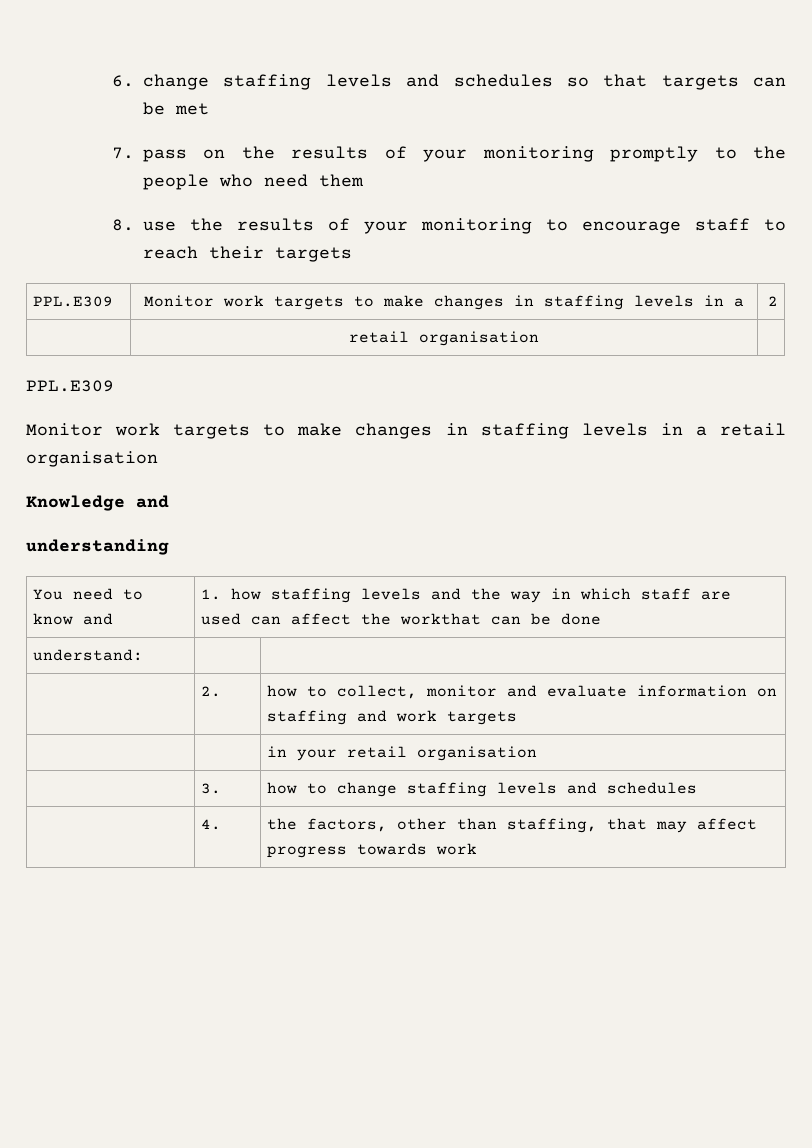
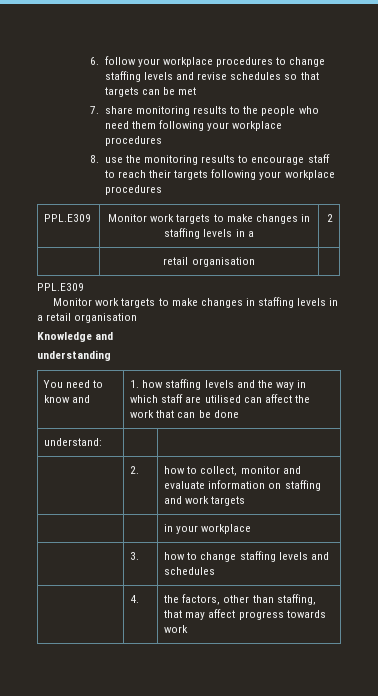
[143,74,440,90] change staffing levels and -> [104,56,326,67] [104,71,228,82] follow your workplace procedures to change staffing levels and revise
[143,146,699,162] pass on the results of your monitoring promptly -> [104,106,228,116] share monitoring results
(365, 180) none -> [159,120,283,131] [104,136,162,146] following your workplace procedures
[237,218,533,234] results of your monitoring -> [144,155,236,165] monitoring results
(353, 254) none -> [211,169,335,180] [104,185,162,195] following your workplace procedures
[201,613,242,625] used -> [204,395,241,403] utilised
[400,613,482,625] workthat -> [130,410,175,418] work that
[347,746,538,761] retail organisation -> [201,524,252,534] workplace

